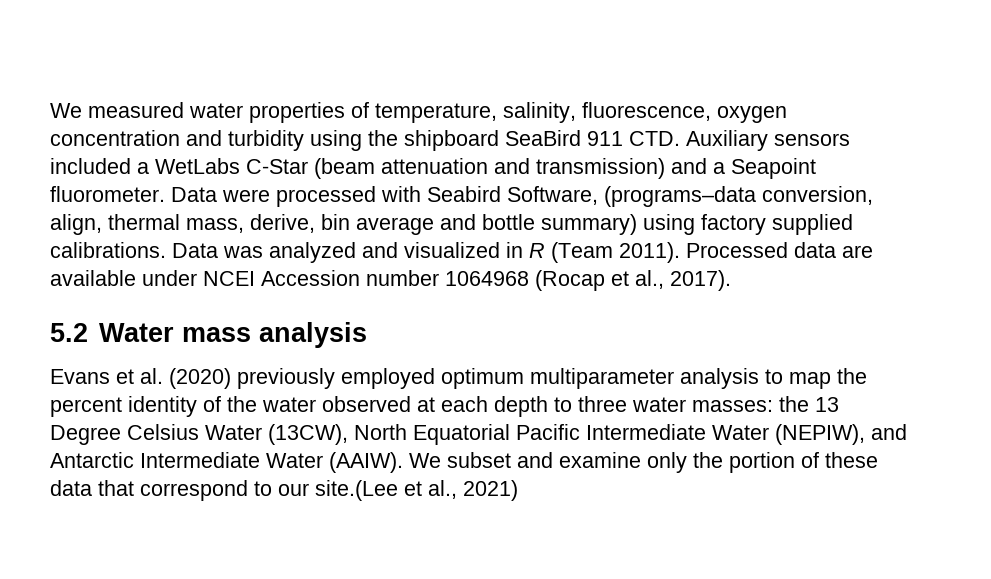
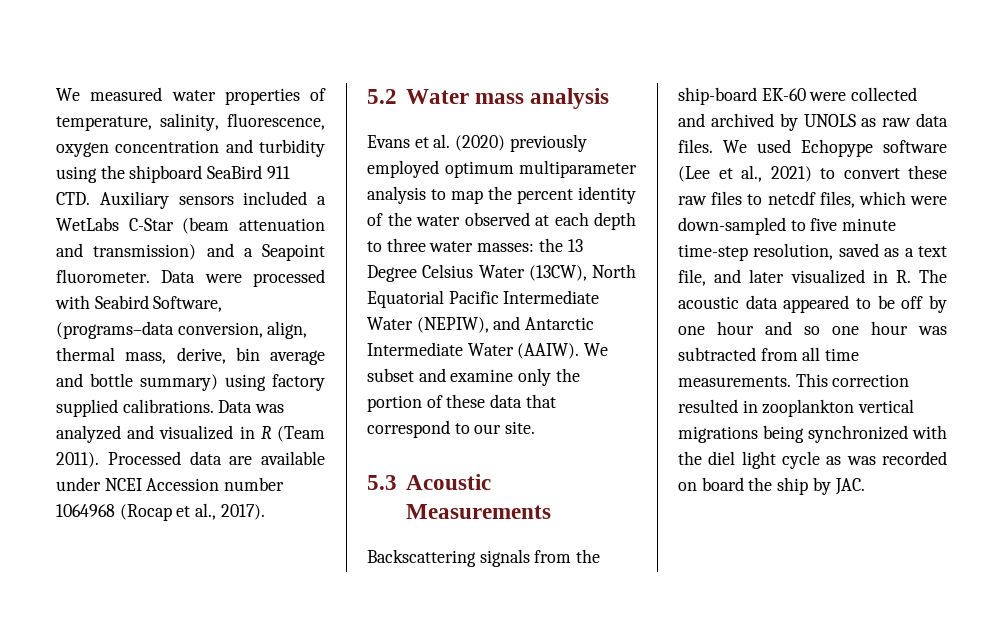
[315,480,518,501] site.(Lee et al., 2021) -> [505,421,536,434] [367,474,491,490] [405,504,551,519] [367,549,601,567] [678,87,918,105] [678,113,948,131] [678,139,947,157] [678,165,947,182] [678,191,947,208] [678,217,897,235] [678,243,947,261] [678,269,947,286] [678,295,947,313] [678,321,947,335] [678,347,860,361] [678,373,910,387] [678,399,915,417] [678,425,947,443] [678,451,947,469] [678,477,865,495] site. // 5.3 Acoustic Measurements // Backscattering signals from the ship-board EK-60 were collected and archived by UNOLS as raw data files. We used Echopype software (Lee et al., 2021) to convert these raw files to netcdf files, which were down-sampled to five minute time-step resolution, saved as a text file, and later visualized in R. The acoustic data appeared to be off by one hour and so one hour was subtracted from all time measurements. This correction resulted in zooplankton vertical migrations being synchronized with the diel light cycle as was recorded on board the ship by JAC.

